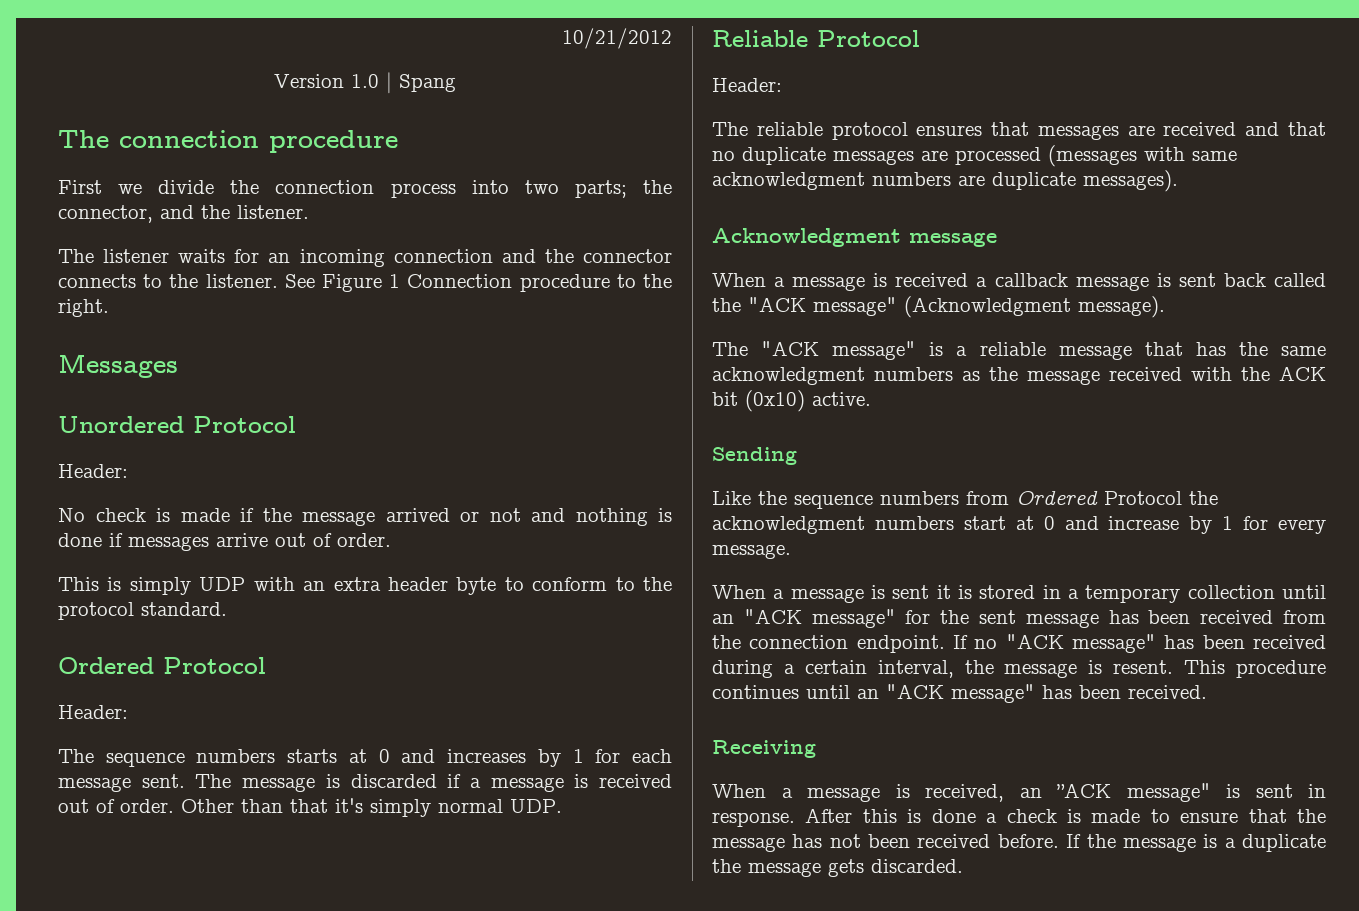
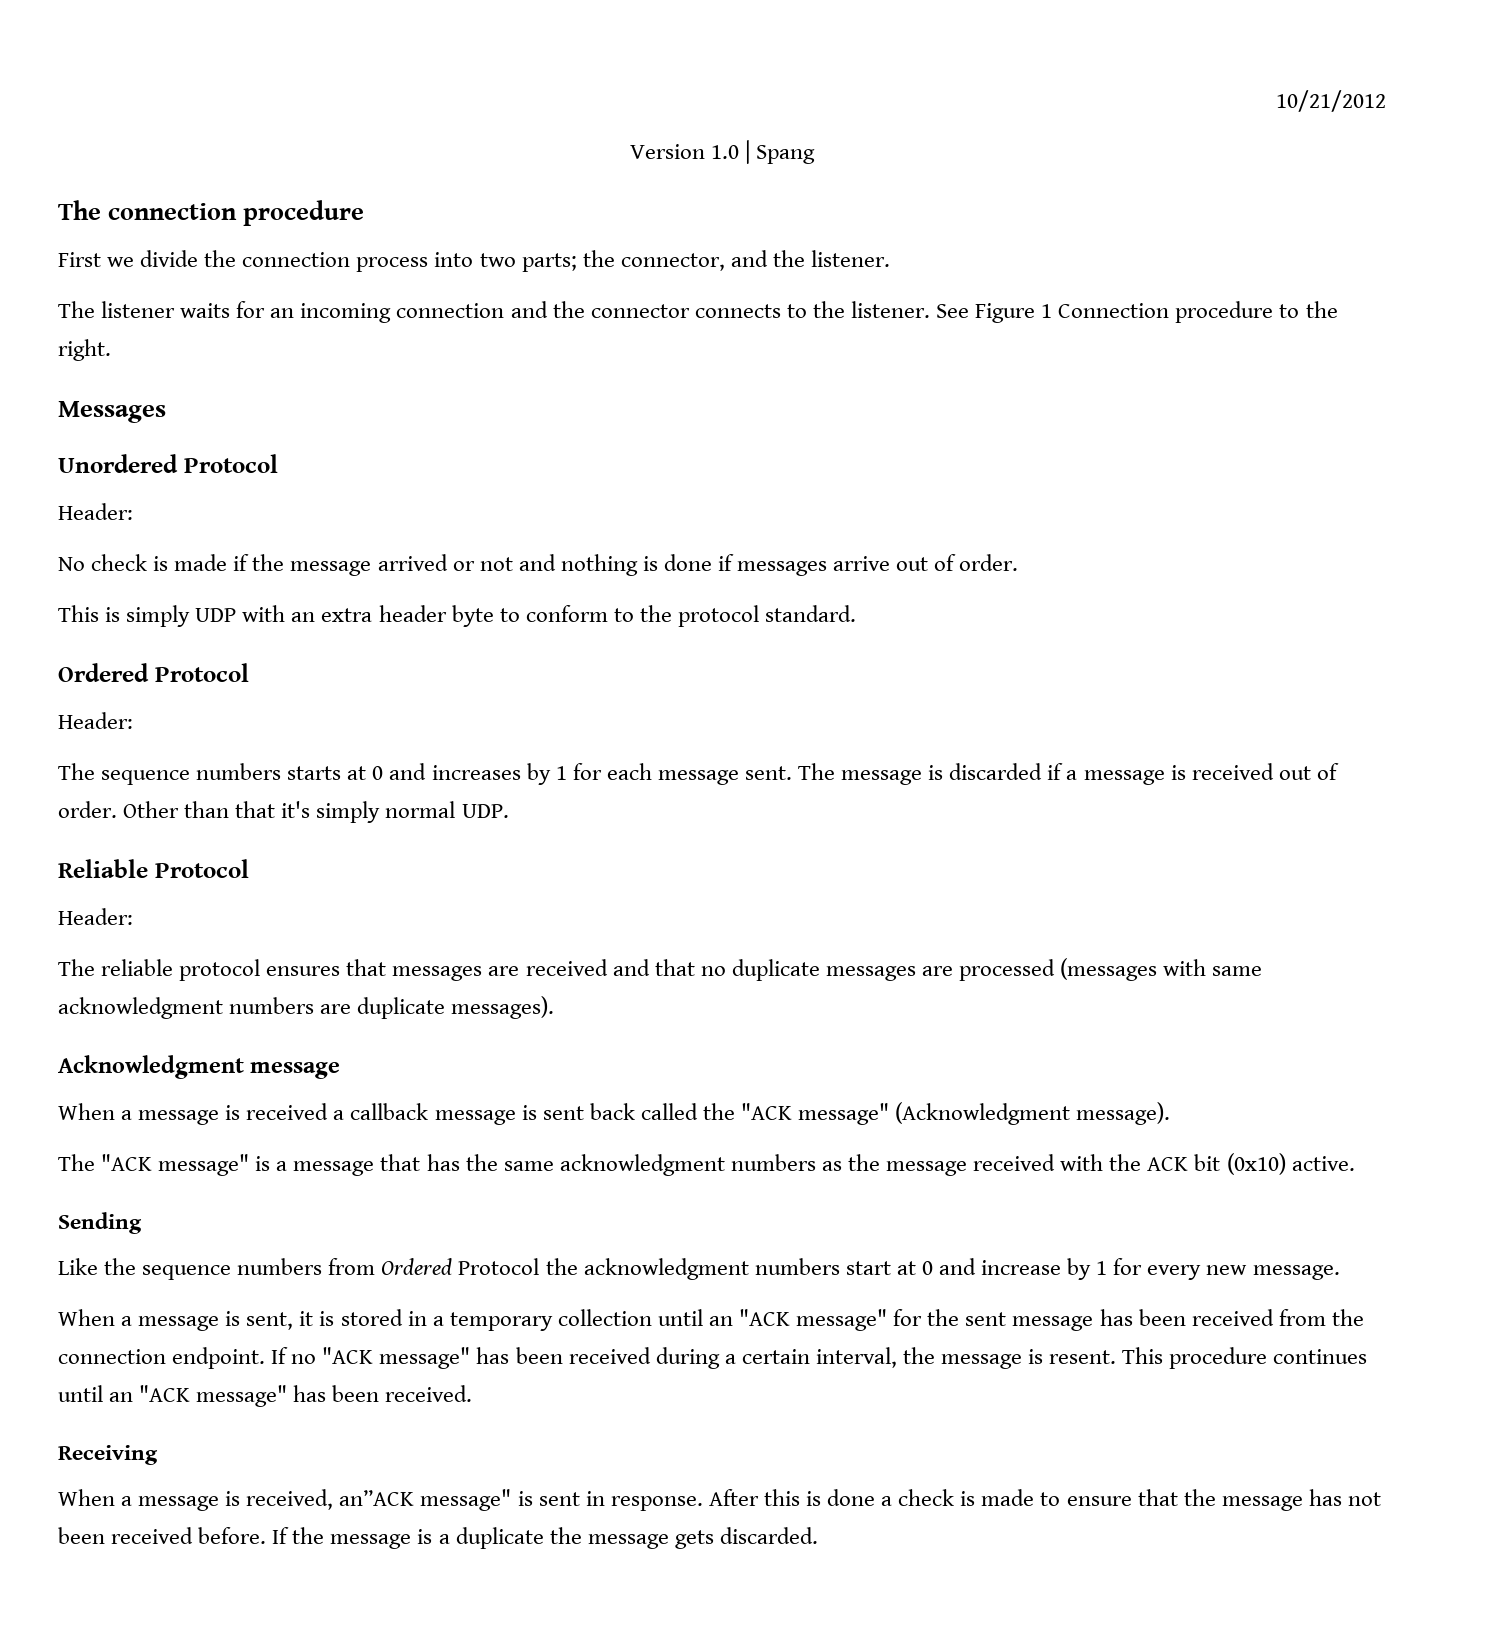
[979,342,1046,356] reliable -> (288, 1166) none
(1326, 526) none -> [1206,1265,1248,1275] new
[892,585,930,599] sent -> [246,1312,294,1330] sent,
[1019,783,1111,798] an ”ACK -> [339,1490,415,1506] an”ACK

